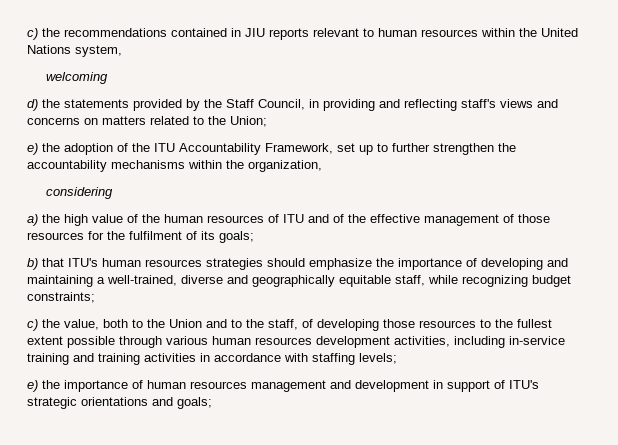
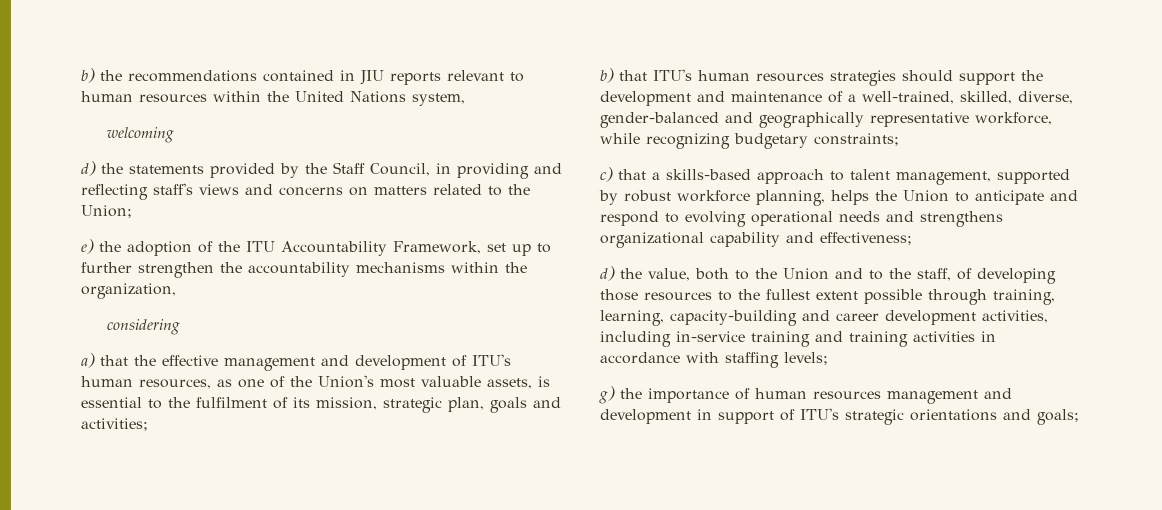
[27,28,38,40] c) -> [81,68,95,83] b)
[42,214,550,226] [27,231,254,243] the high value of the human resources of ITU and of the effective management of those resources for the fulfilment of its goals; -> [100,354,511,371] [81,375,550,389] [81,397,561,413] [81,418,148,431] that the effective management and development of ITU's human resources, as one of the Union's most valuable assets, is essential to the fulfilment of its mission, strategic plan, goals and activities;
[309,258,568,270] [27,275,425,287] emphasize the importance of developing and maintaining a well-trained, diverse and geographically equitable staff, -> [959,70,1043,85] [600,91,1073,106] [600,112,1052,128] support the development and maintenance of a well-trained, skilled, diverse, gender-balanced and geographically representative workforce,
[532,275,571,287] budget -> [734,133,808,149] budgetary
(38, 325) none -> [618,169,1070,185] [599,190,1078,206] [600,211,1003,227] [600,232,912,248] [600,266,615,281] that a skills-based approach to talent management, supported by robust workforce planning, helps the Union to anticipate and respond to evolving operational needs and strengthens organizational capability and effectiveness; // d)
[166,336,312,345] various human resources -> [993,289,1055,305] [600,310,879,326] training, learning, capacity-building and career
[27,380,38,392] e) -> [599,386,615,404] g)

